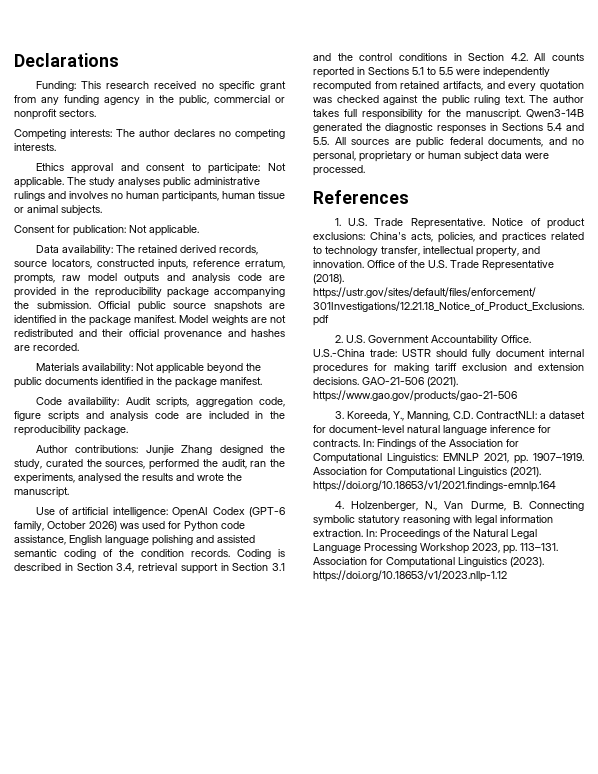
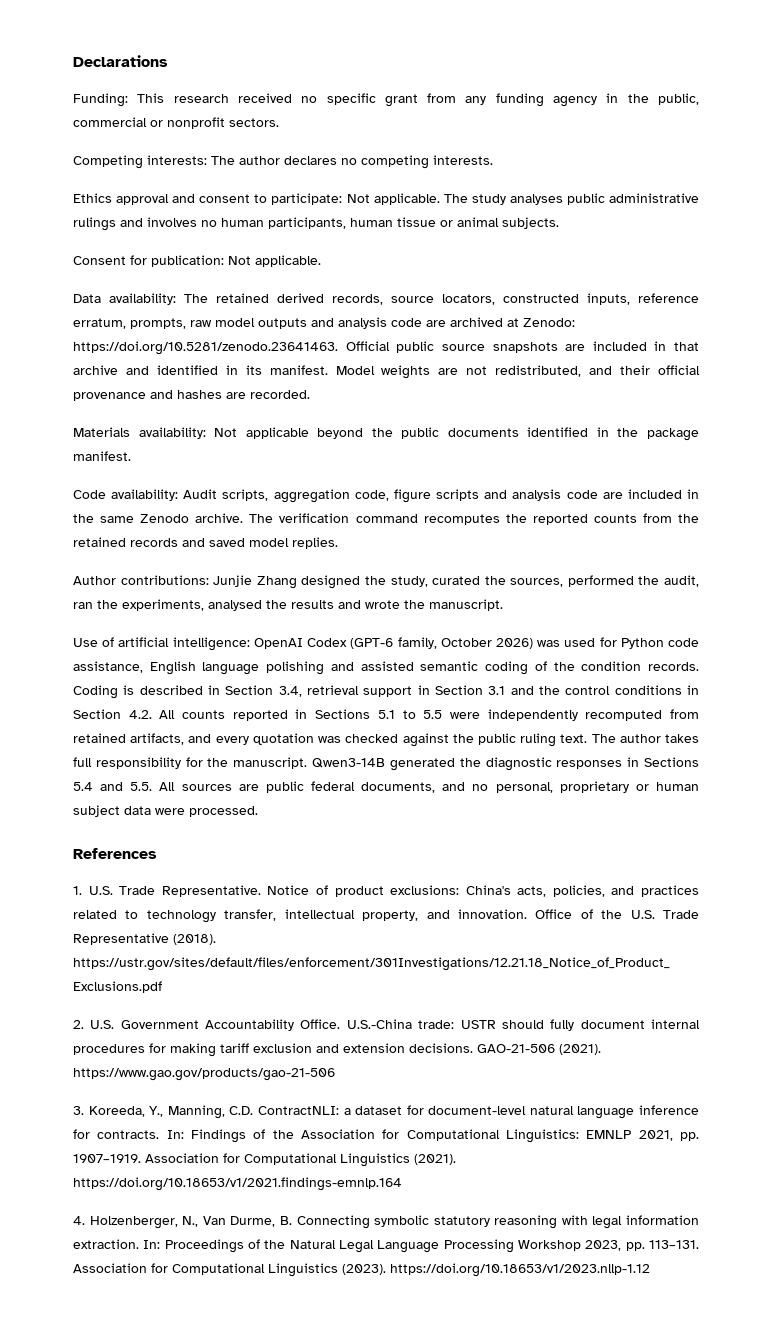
[14,287,285,298] [14,301,91,309] provided in the reproducibility package accompanying the submission. -> [450,317,575,327] [73,341,338,355] archived at Zenodo: https://doi.org/10.5281/zenodo.23641463.
[14,315,131,326] identified in the package -> [592,341,699,351] [73,365,262,375] included in that archive and identified in its
[14,329,73,337] redistributed -> [495,365,582,377] redistributed,
[14,425,128,436] reproducibility package. -> [100,513,700,525] [73,537,338,549] same Zenodo archive. The verification command recomputes the reported counts from the retained records and saved model replies.

